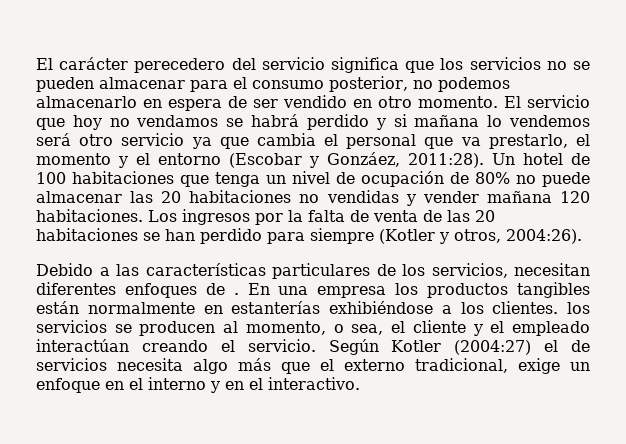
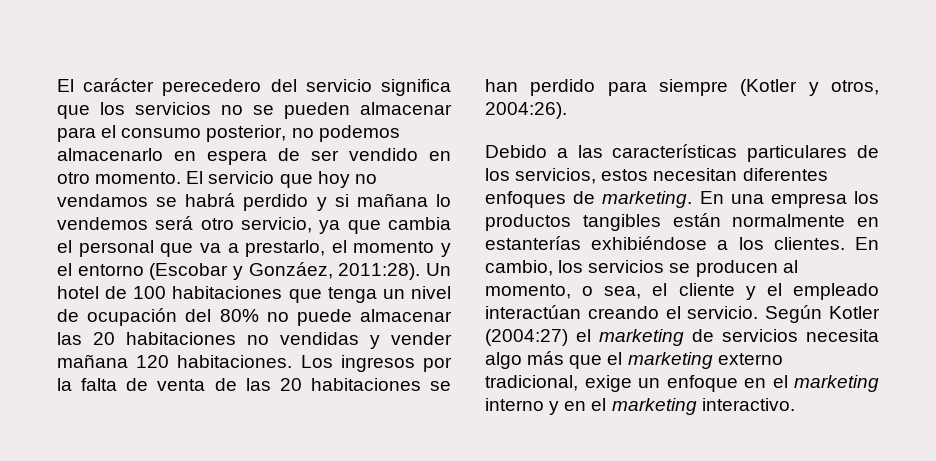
[121,133,185,146] servicio -> [241,217,312,233] servicio,
(481, 141) none -> [227,243,239,253] a
[450,172,469,184] de -> [185,309,212,322] del
(508, 270) none -> [601,169,649,181] estos
[233,293,239,295] . -> [602,191,693,208] marketing.
(559, 307) none -> [855,237,879,250] [485,260,553,276] En cambio,
(559, 346) none -> [599,329,684,346] marketing
(334, 365) none -> [627,352,713,369] marketing
(143, 384) none -> [794,375,879,392] marketing
(263, 384) none -> [611,398,697,415] marketing

